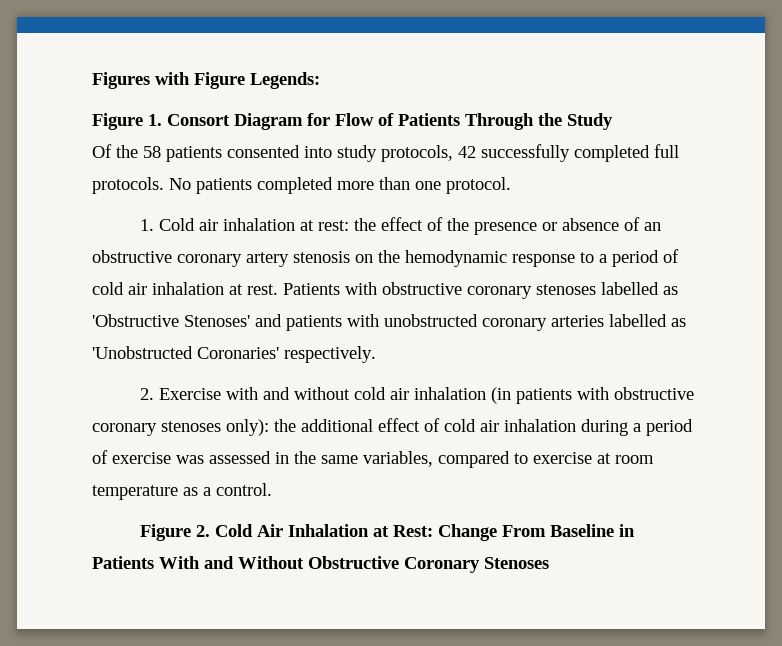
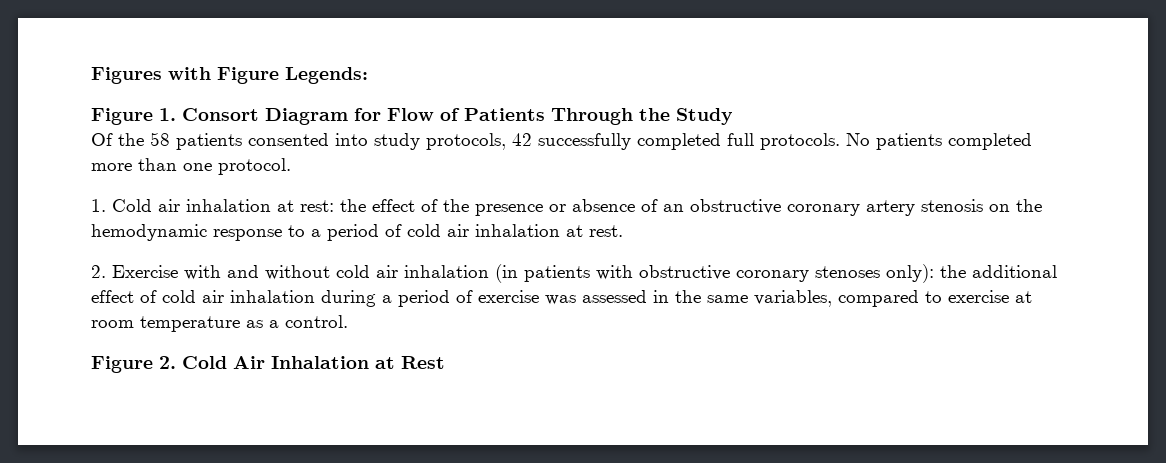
[283,282,678,299] [92,314,686,331] [92,346,376,363] Patients with obstructive coronary stenoses labelled as 'Obstructive Stenoses' and patients with unobstructed coronary arteries labelled as 'Unobstructed Coronaries' respectively. -> (623, 231) none
[392,524,635,541] [92,556,549,573] Rest: Change From Baseline in Patients With and Without Obstructive Coronary Stenoses -> [401,356,445,369] Rest

